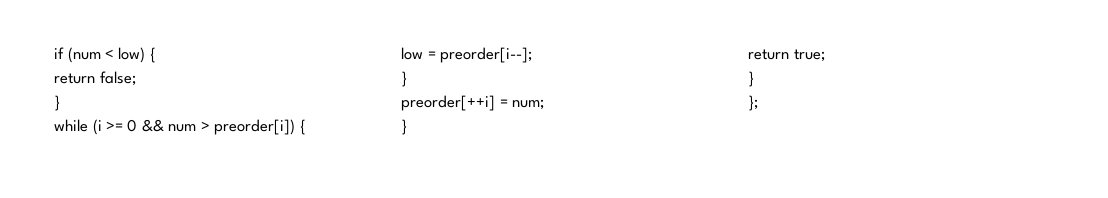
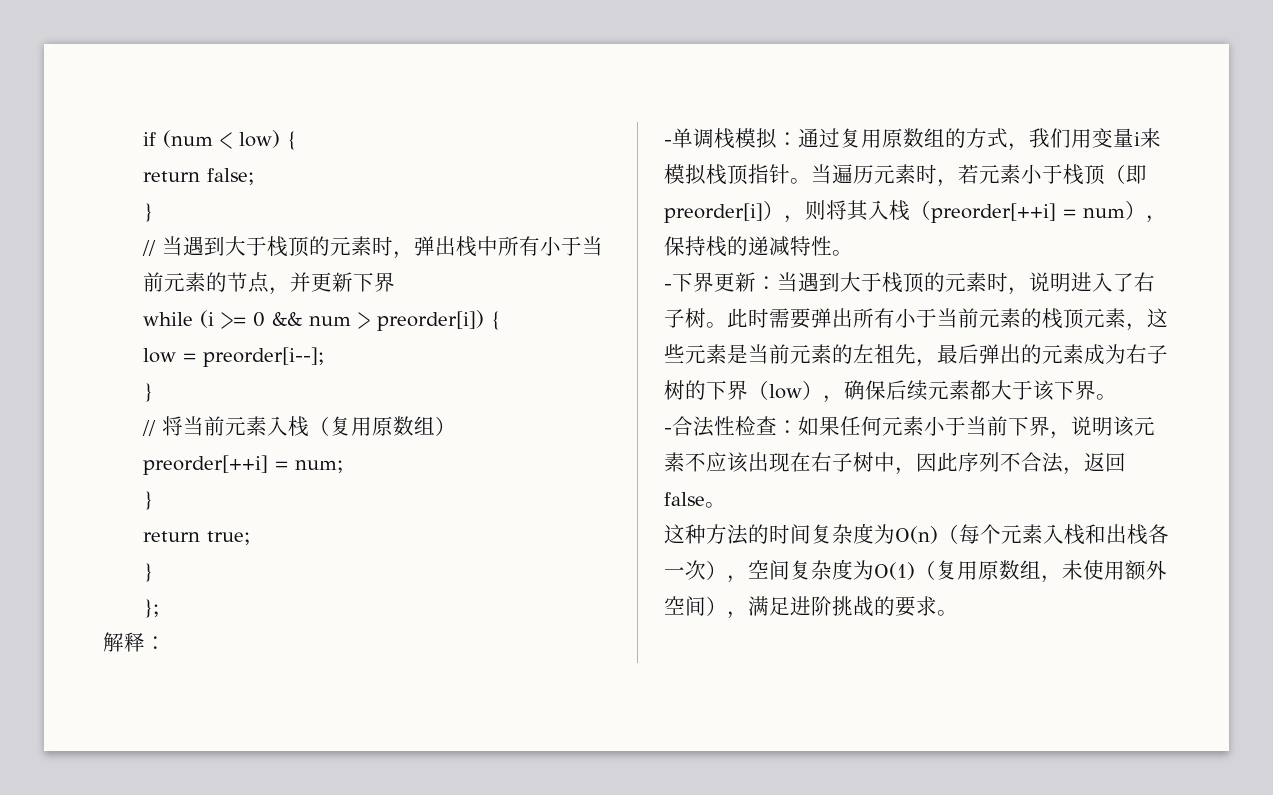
(61, 103) none -> [142,236,604,259] [143,272,396,295] // // 当遇到大于栈顶的元素时，弹出栈中所有小于当前元素的节点，并更新下界
(408, 79) none -> [142,416,457,437] // // 将当前元素入栈（复用原数组）
(759, 103) none -> [103,632,166,652] [664,128,1161,151] [664,164,1147,187] [664,200,1167,223] [664,236,853,257] [664,272,1155,295] [664,308,1168,331] [664,344,1168,367] [664,380,1117,403] [664,416,1155,439] [664,452,1126,475] [664,492,726,508] [664,523,1169,545] [664,559,1167,583] [664,596,958,619] // 解释： // -单调栈模拟：通过复用原数组的方式，我们用变量i来模拟栈顶指针。当遍历元素时，若元素小于栈顶（即preorder[i]），则将其入栈（preorder[++i] = num），保持栈的递减特性。 // -下界更新：当遇到大于栈顶的元素时，说明进入了右子树。此时需要弹出所有小于当前元素的栈顶元素，这些元素是当前元素的左祖先，最后弹出的元素成为右子树的下界（low），确保后续元素都大于该下界。 // -合法性检查：如果任何元素小于当前下界，说明该元素不应该出现在右子树中，因此序列不合法，返回false。 // 这种方法的时间复杂度为O(n)（每个元素入栈和出栈各一次），空间复杂度为O(1)（复用原数组，未使用额外空间），满足进阶挑战的要求。

